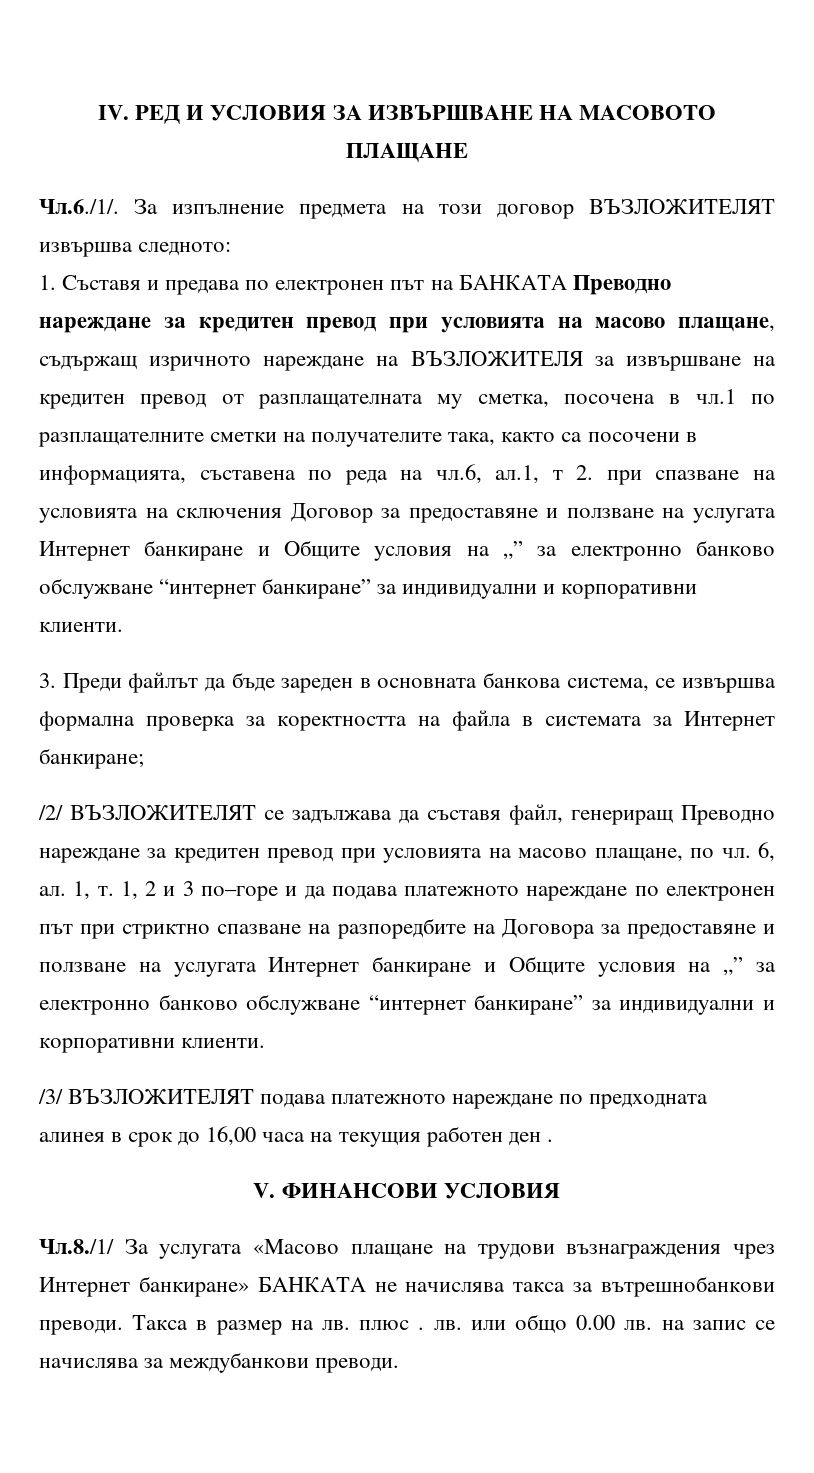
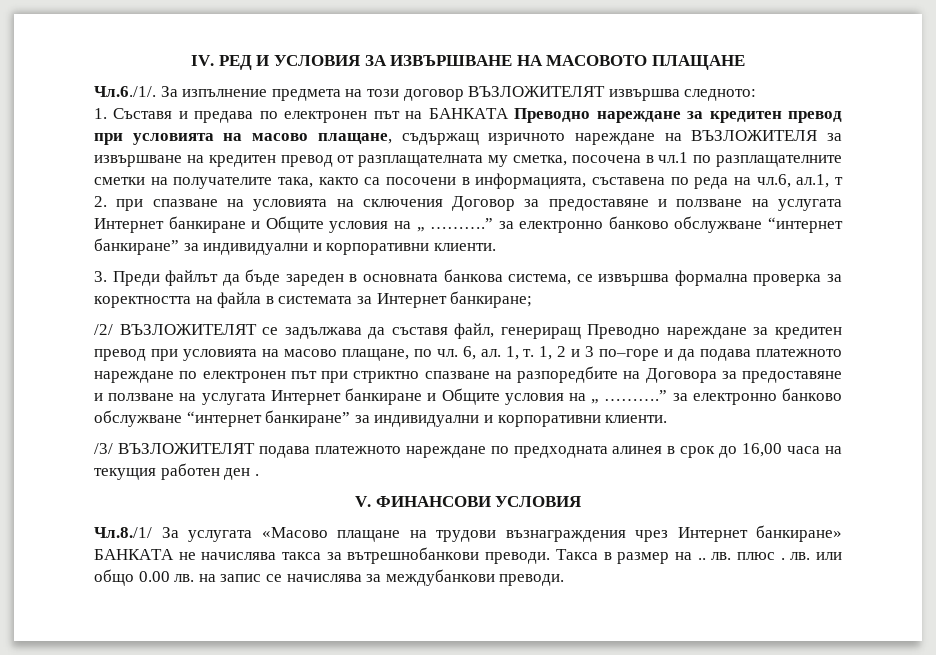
[502,541,523,560] „” -> [416,218,494,232] „ ……….”
[723,957,744,976] „” -> [591,390,668,404] „ ……….”
(314, 1325) none -> [697,558,706,560] ..

